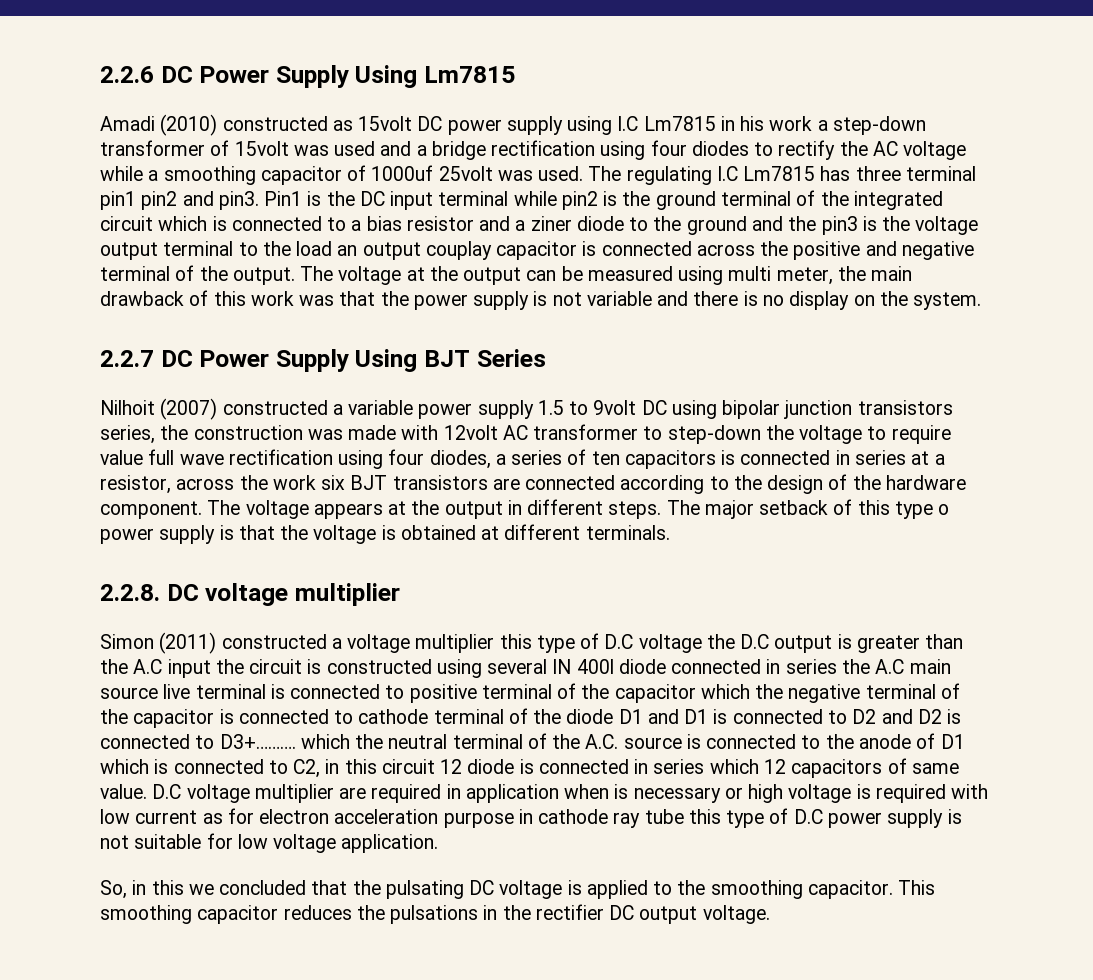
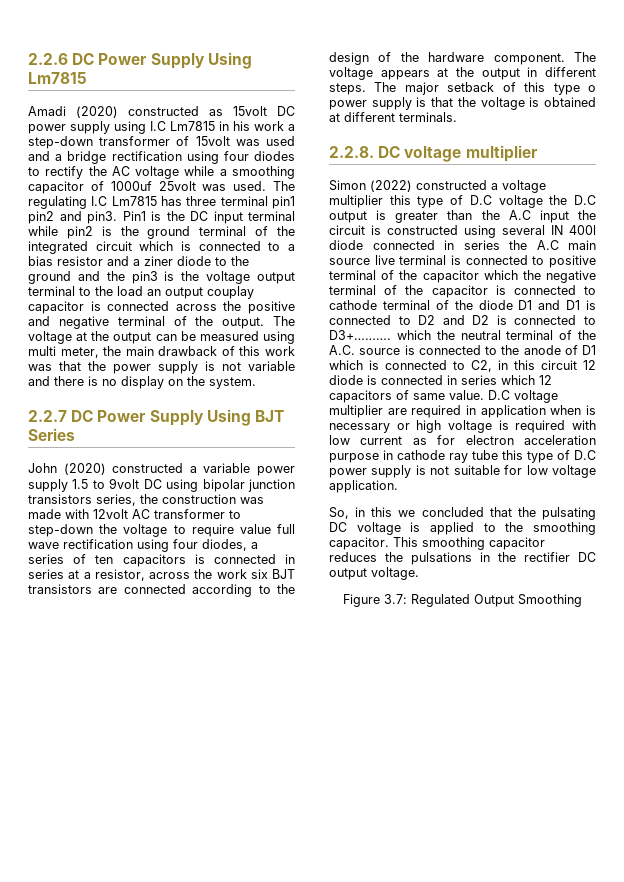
[160,114,218,136] (2010) -> [76,106,118,118] (2020)
[100,398,218,420] Nilhoit (2007) -> [28,463,106,475] John (2020)
[159,632,217,654] (2011) -> [370,180,412,192] (2022)
(770, 914) none -> [343,594,582,607] // Figure 3.7: Regulated Output Smoothing

